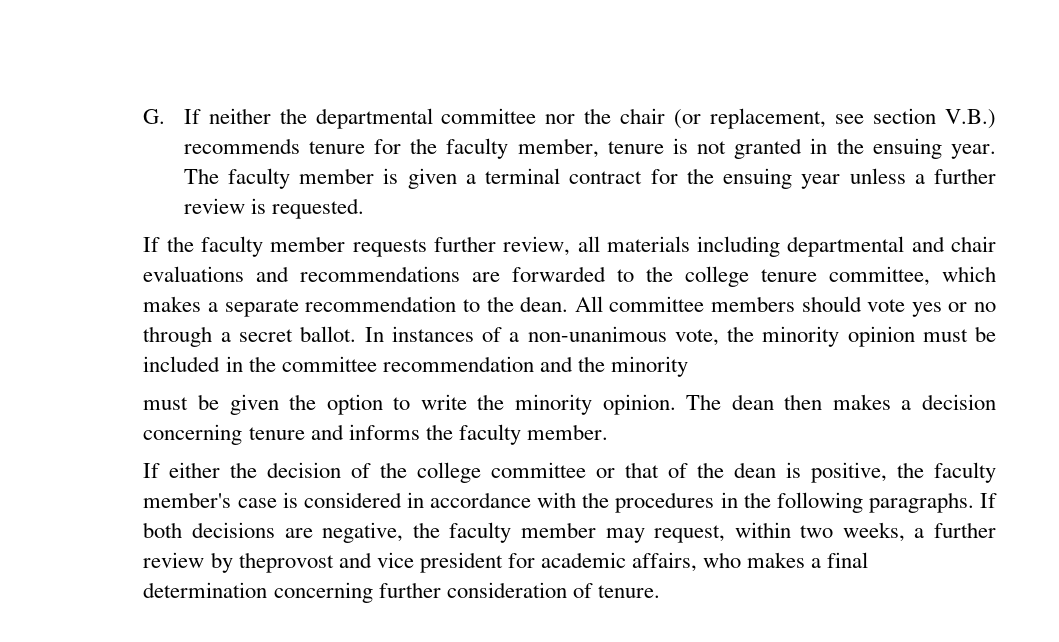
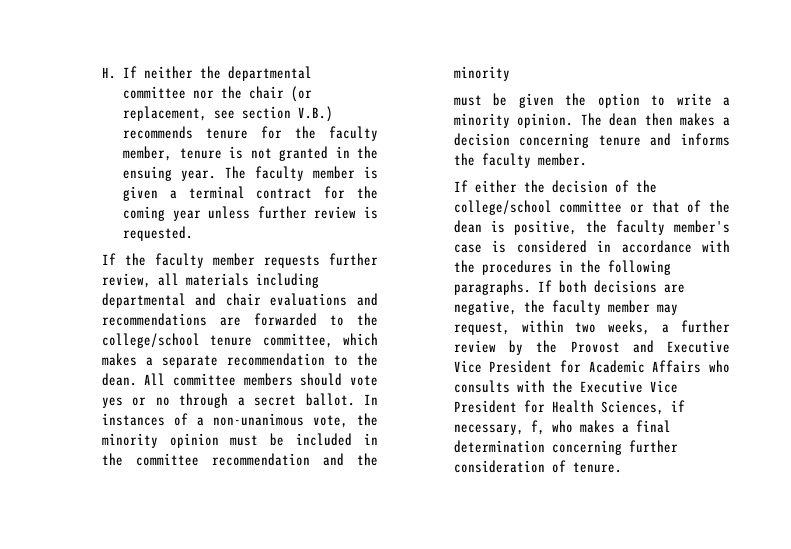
[143,109,166,124] G. -> [101,67,116,79] H.
[723,168,793,189] ensuing -> [123,206,166,221] coming
[914,174,925,184] a -> (251, 212) none
[685,266,750,287] college -> [101,333,200,348] college/school
[477,394,505,410] the -> [723,97,730,106] a
[417,462,482,483] college -> [453,200,552,215] college/school
[238,552,698,573] theprovost and vice president for academic affairs, -> [536,340,730,353] [453,360,730,373] [453,380,678,393] [453,400,685,415] [453,420,545,435] the Provost and Executive Vice President for Academic Affairs who consults with the Executive Vice President for Health Sciences, if necessary, f,

